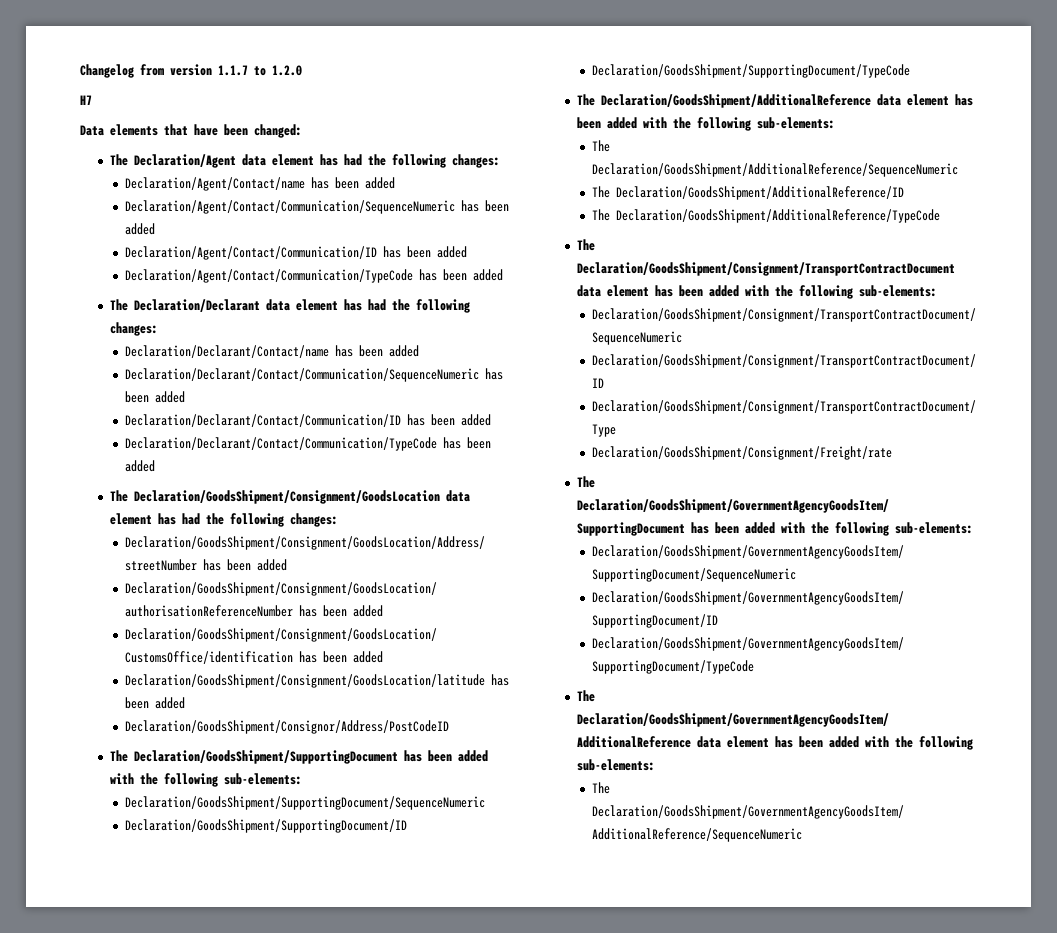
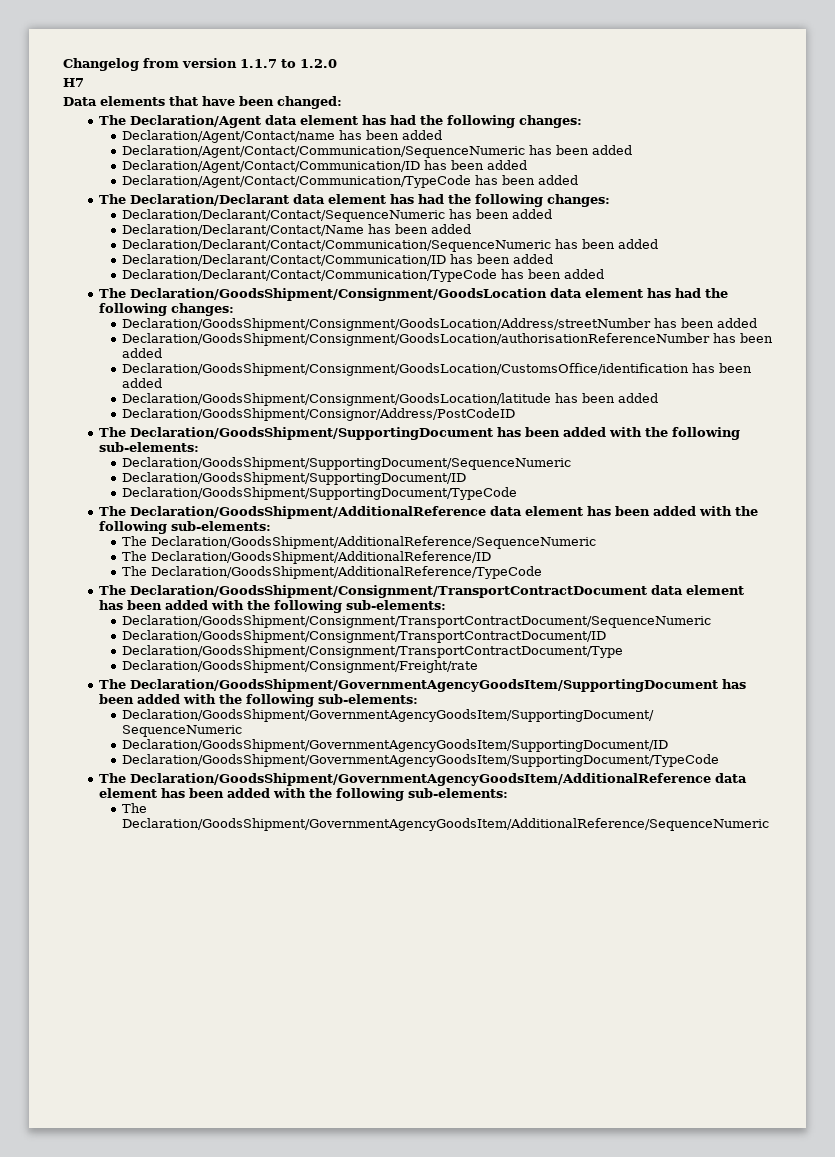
[125,345,330,358] Declaration/Declarant/Contact/name -> [121,209,552,222] [121,224,364,236] Declaration/Declarant/Contact/SequenceNumeric has been added // Declaration/Declarant/Contact/Name

